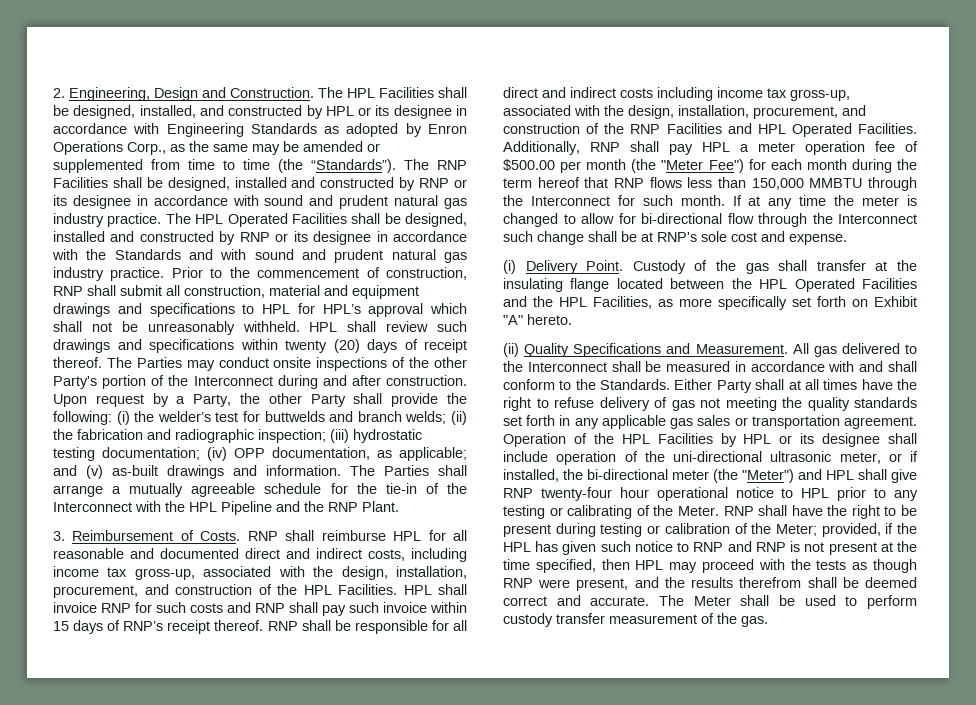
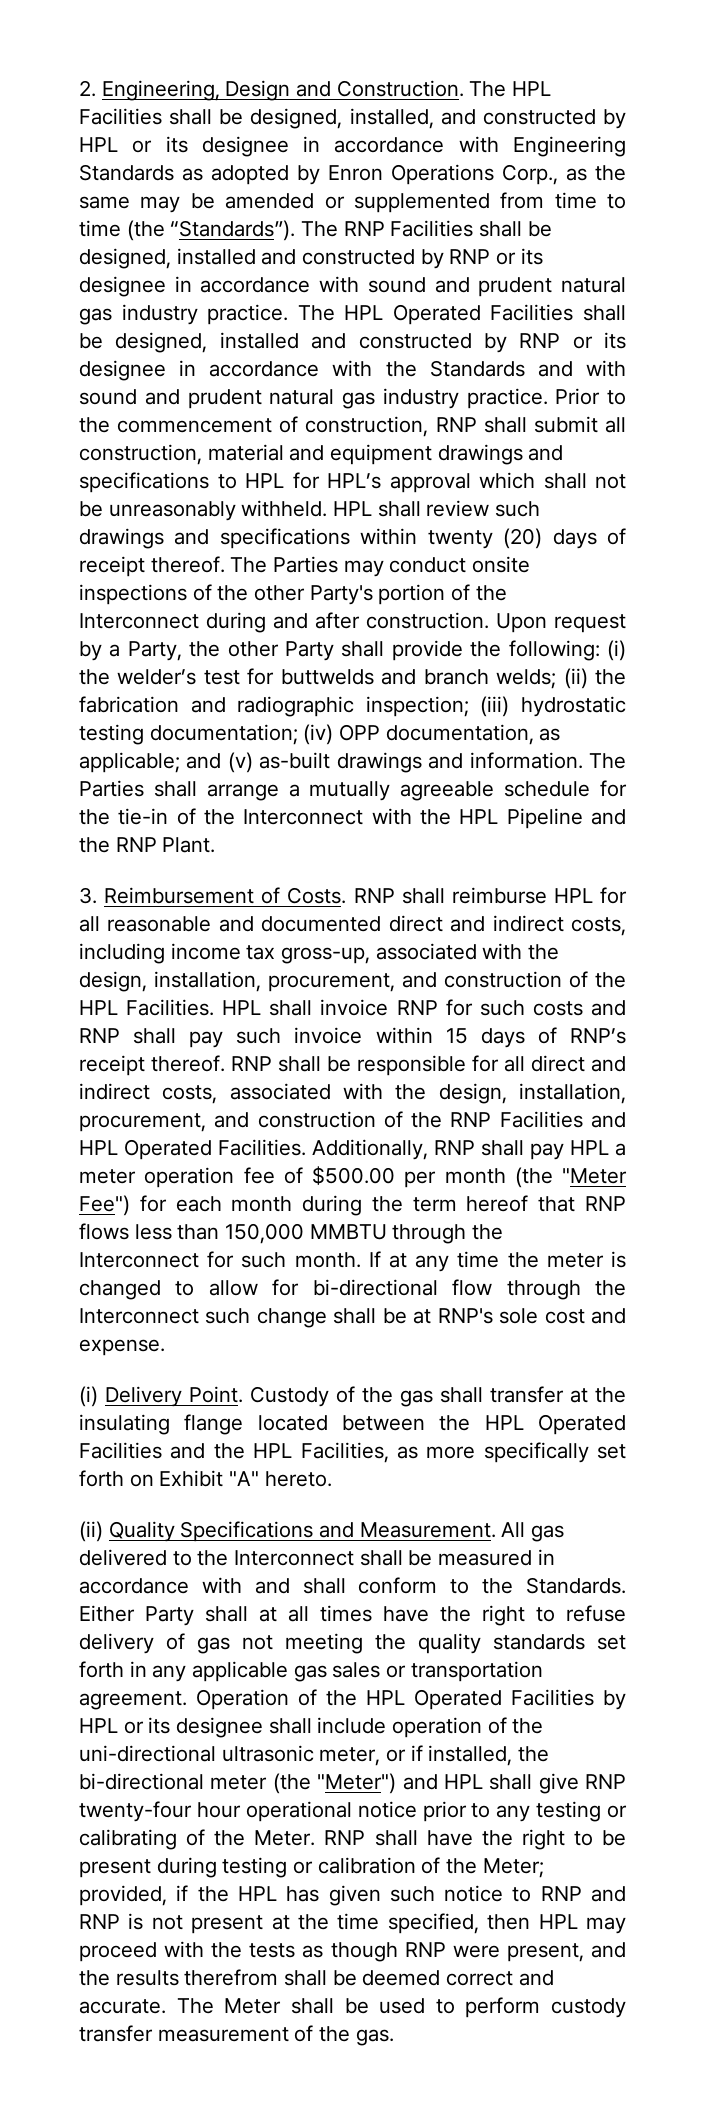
[620,87,850,101] costs including income tax gross-up, -> [162,1085,218,1104] costs,
(650, 439) none -> [414,1689,502,1710] Operated
[781,488,830,498] to HPL -> (417, 1809) none

